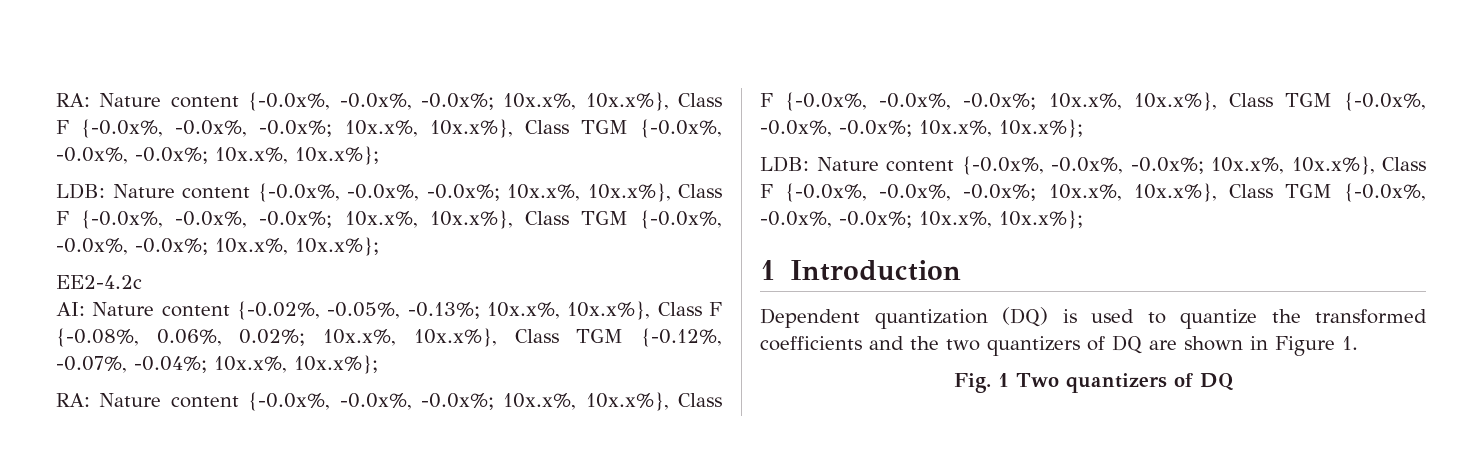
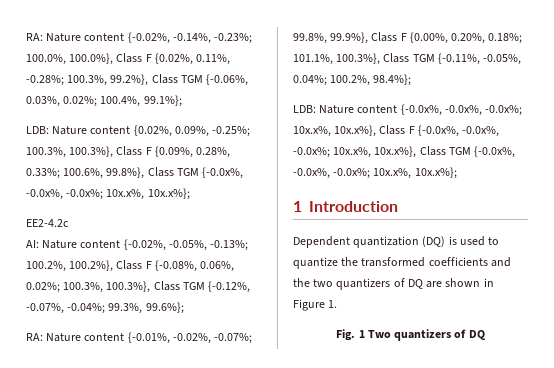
[56,92,722,111] [56,119,722,138] [56,146,379,165] [56,183,722,202] [56,210,513,229] RA: Nature content {-0.0x%, -0.0x%, -0.0x%; 10x.x%, 10x.x%}, Class F {-0.0x%, -0.0x%, -0.0x%; 10x.x%, 10x.x%}, Class TGM {-0.0x%, -0.0x%, -0.0x%; 10x.x%, 10x.x%}; // LDB: Nature content {-0.0x%, -0.0x%, -0.0x%; 10x.x%, 10x.x%}, Class F {-0.0x%, -0.0x%, -0.0x%; 10x.x%, 10x.x%}, -> [26,32,253,44] [26,53,231,65] [26,74,249,86] [26,95,182,107] [26,125,251,137] [26,146,231,158] [26,167,145,179] RA: Nature content {-0.02%, -0.14%, -0.23%; 100.0%, 100.0%}, Class F {0.02%, 0.11%, -0.28%; 100.3%, 99.2%}, Class TGM {-0.06%, 0.03%, 0.02%; 100.4%, 99.1%}; // LDB: Nature content {0.02%, 0.09%, -0.25%; 100.3%, 100.3%}, Class F {0.09%, 0.28%, 0.33%; 100.6%, 99.8%},
[486,301,651,320] 10x.x%, 10x.x%}, -> [26,260,114,272] 100.2%, 100.2%},
[323,328,497,347] 10x.x%, 10x.x%}, -> [63,281,151,293] 100.3%, 100.3%},
[214,355,378,374] [56,392,722,411] [760,92,1426,111] [760,119,1083,138] 10x.x%, 10x.x%}; // RA: Nature content {-0.0x%, -0.0x%, -0.0x%; 10x.x%, 10x.x%}, Class F {-0.0x%, -0.0x%, -0.0x%; 10x.x%, 10x.x%}, Class TGM {-0.0x%, -0.0x%, -0.0x%; 10x.x%, 10x.x%}; -> [108,302,184,314] [26,332,253,344] [293,32,523,44] [293,53,522,65] [293,74,412,86] 99.3%, 99.6%}; // RA: Nature content {-0.01%, -0.02%, -0.07%; 99.8%, 99.9%}, Class F {0.00%, 0.20%, 0.18%; 101.1%, 100.3%}, Class TGM {-0.11%, -0.05%, 0.04%; 100.2%, 98.4%};

